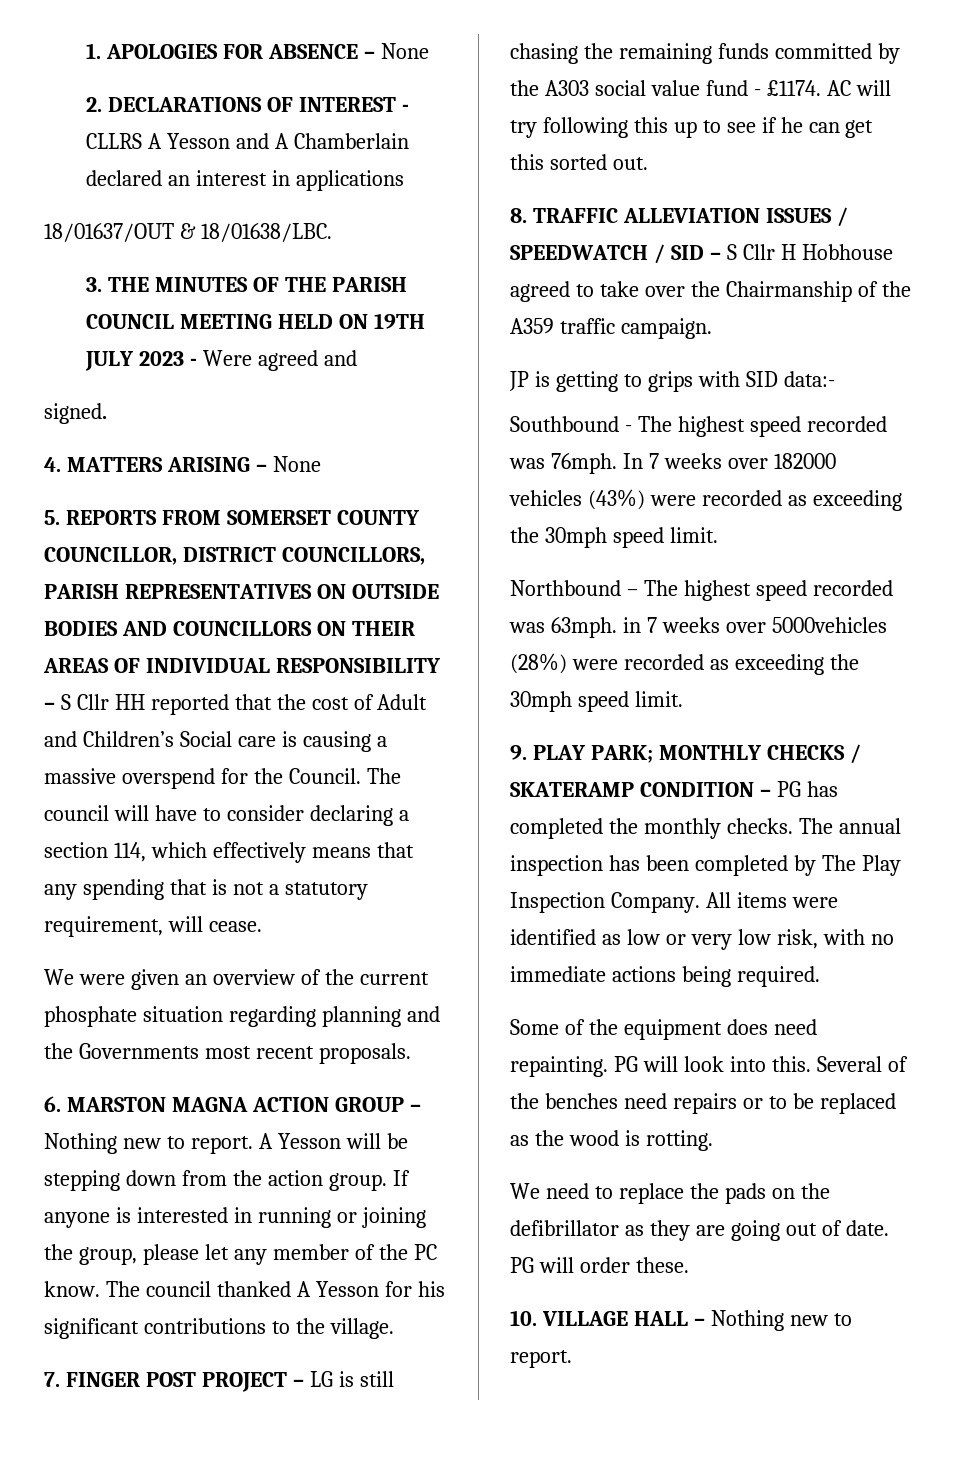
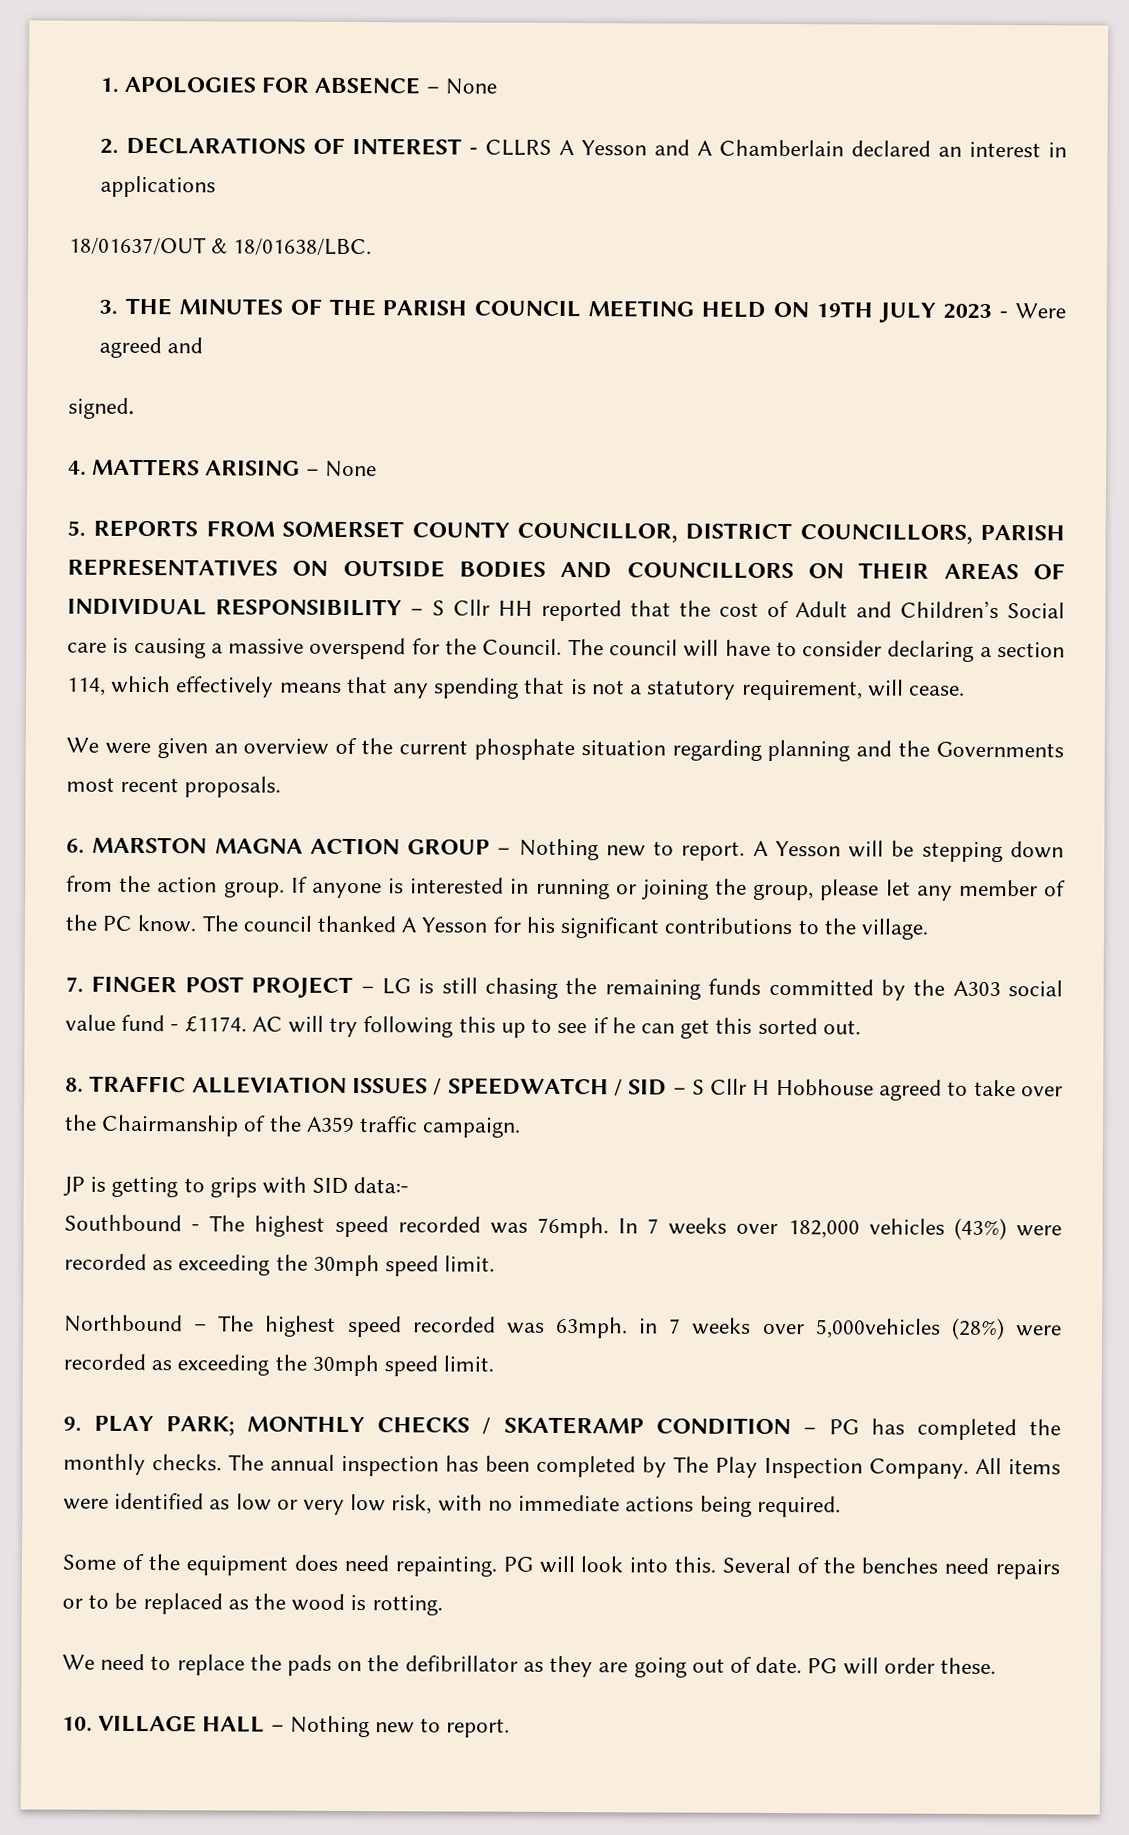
[773,453,836,469] 182000 -> [787,1220,860,1239] 182,000
[771,617,887,633] 5000vehicles -> [815,1318,941,1339] 5,000vehicles

